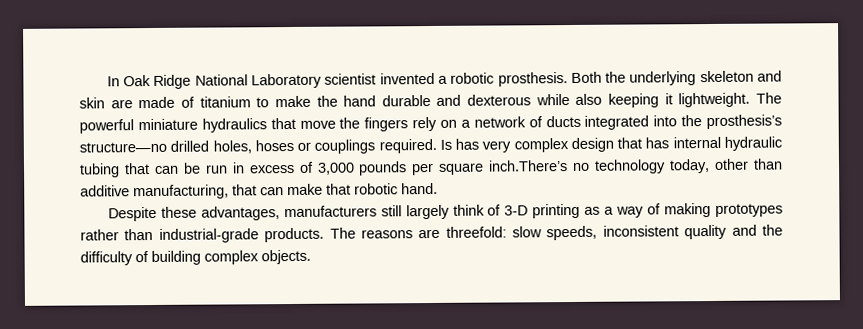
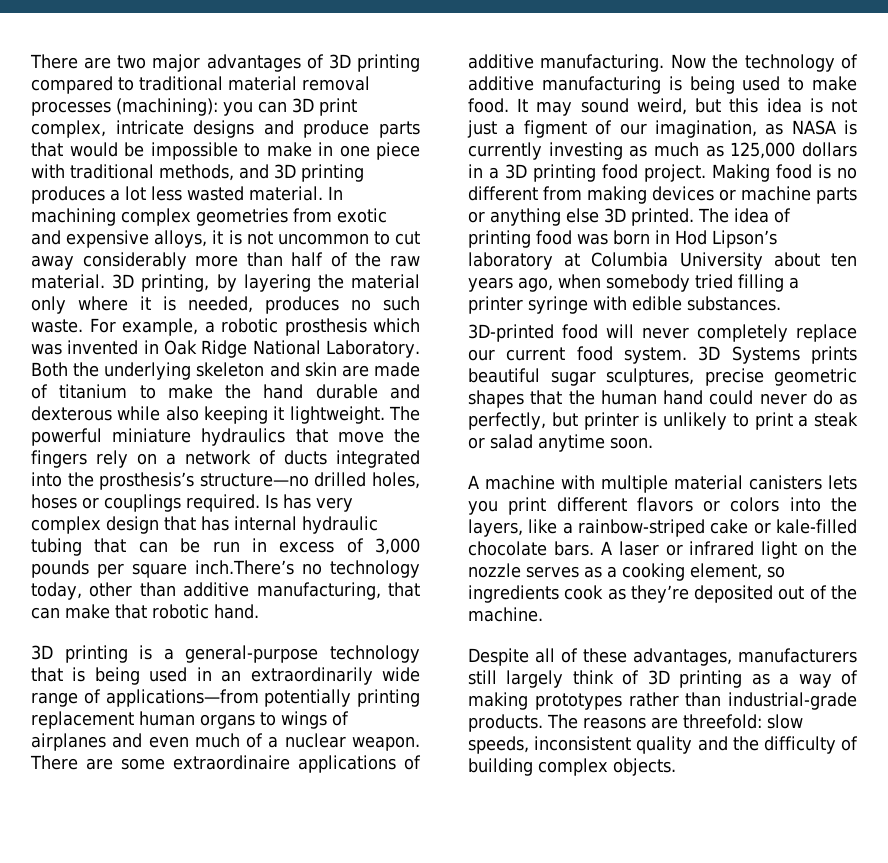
[106,72,568,89] In Oak Ridge National Laboratory scientist invented a robotic prosthesis. -> [30,54,421,72] [31,76,370,94] [31,98,357,116] [31,120,420,138] [31,142,420,160] [31,164,364,182] [31,186,343,204] [31,208,387,226] [31,230,420,248] [31,252,420,270] [31,274,420,292] [31,296,420,314] [31,318,420,336] [31,340,421,358] There are two major advantages of 3D printing compared to traditional material removal processes (machining): you can 3D print complex, intricate designs and produce parts that would be impossible to make in one piece with traditional methods, and 3D printing produces a lot less wasted material. In machining complex geometries from exotic and expensive alloys, it is not uncommon to cut away considerably more than half of the raw material. 3D printing, by layering the material only where it is needed, produces no such waste. For example, a robotic prosthesis which was invented in Oak Ridge National Laboratory.
(438, 188) none -> [31,645,420,663] [31,667,420,685] [31,689,420,707] [31,711,349,729] [31,733,420,751] [30,755,421,773] [468,54,858,72] [468,76,857,94] [468,98,857,116] [467,120,857,138] [468,142,857,160] [468,164,857,182] [468,186,857,204] [468,208,791,226] [468,230,777,248] [468,252,857,270] [468,274,799,292] [468,296,781,314] [468,324,857,342] [468,346,857,364] [468,368,857,386] [468,390,857,408] [468,412,858,430] [468,434,653,452] [468,475,857,493] [468,497,857,515] [468,519,857,537] [468,541,857,559] [468,563,785,581] [468,585,857,603] [468,607,543,622] // 3D printing is a general-purpose technology that is being used in an extraordinarily wide range of applications—from potentially printing replacement human organs to wings of airplanes and even much of a nuclear weapon. There are some extraordinaire applications of additive manufacturing. Now the technology of additive manufacturing is being used to make food. It may sound weird, but this idea is not just a figment of our imagination, as NASA is currently investing as much as 125,000 dollars in a 3D printing food project. Making food is no different from making devices or machine parts or anything else 3D printed. The idea of printing food was born in Hod Lipson’s laboratory at Columbia University about ten years ago, when somebody tried filling a printer syringe with edible substances. // 3D-printed food will never completely replace our current food system. 3D Systems prints beautiful sugar sculptures, precise geometric shapes that the human hand could never do as perfectly, but printer is unlikely to print a steak or salad anytime soon. // A machine with multiple material canisters lets you print different flavors or colors into the layers, like a rainbow-striped cake or kale-filled chocolate bars. A laser or infrared light on the nozzle serves as a cooking element, so ingredients cook as they’re deposited out of the machine.
(157, 214) none -> [535,648,578,663] all of
[504,205,529,216] 3-D -> [647,670,670,685] 3D

